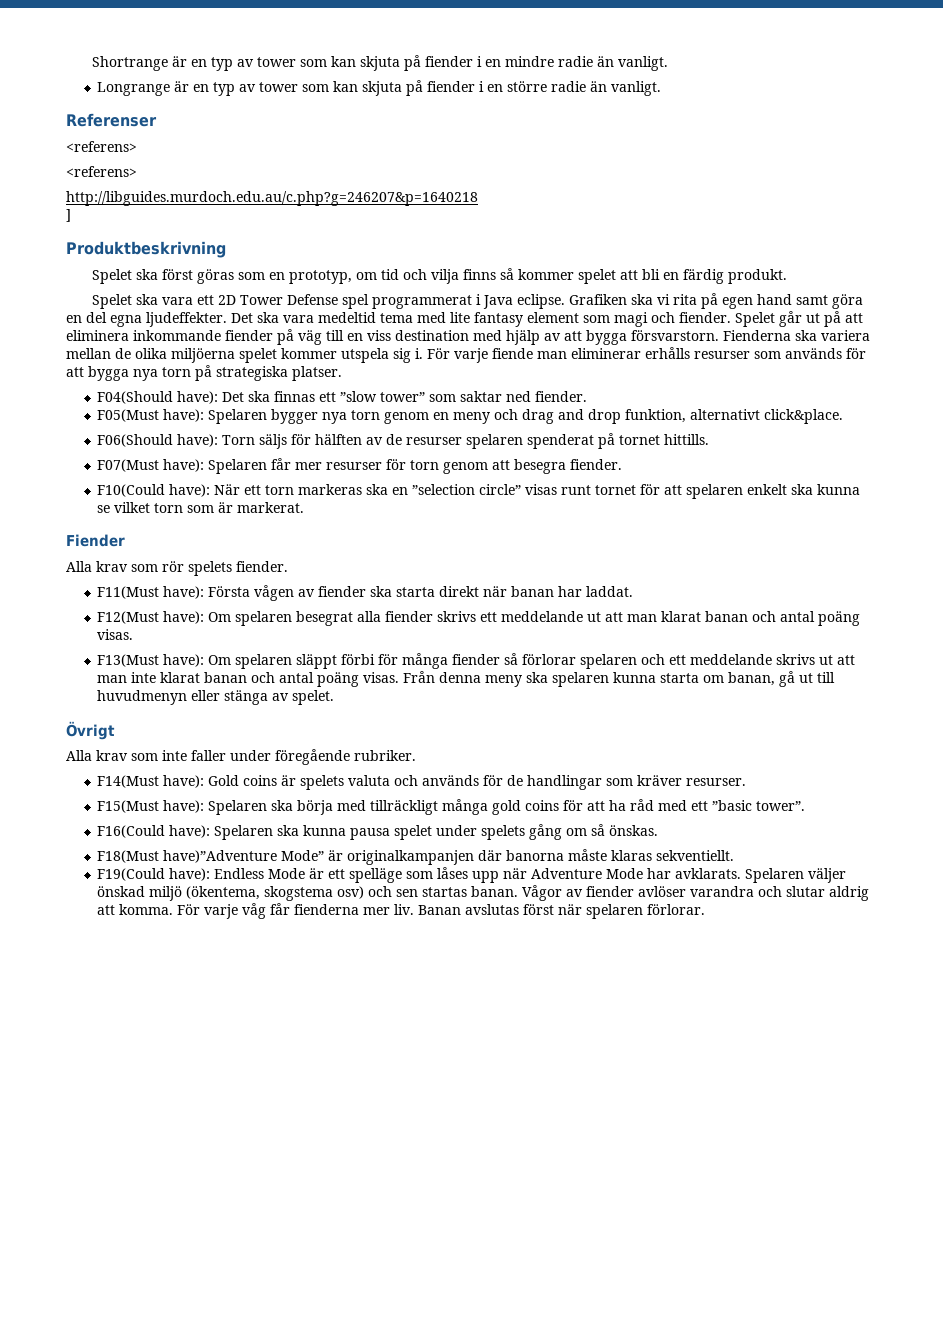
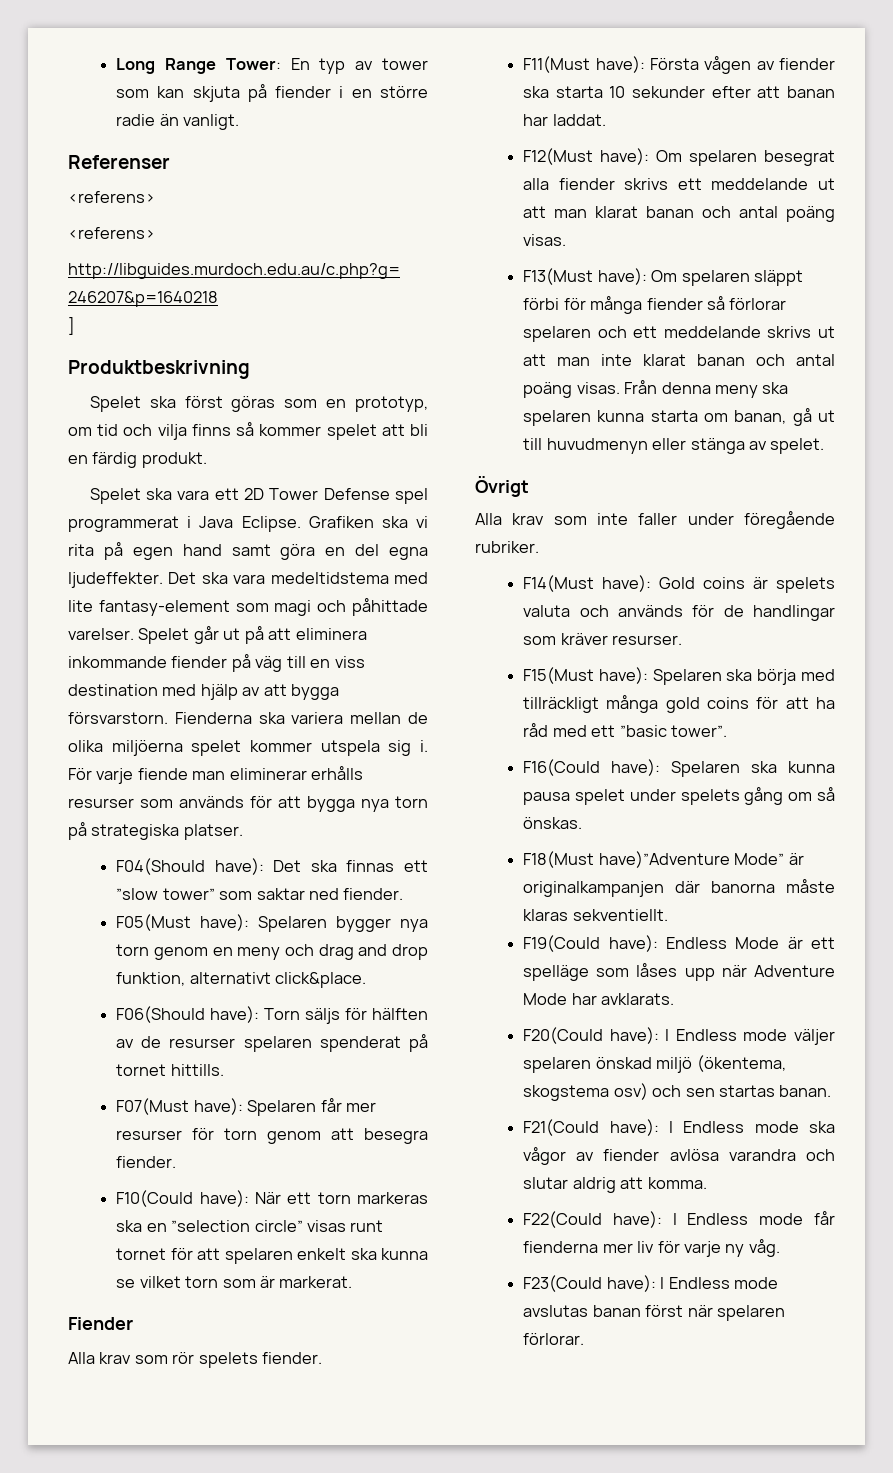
[92,55,669,71] [97,81,210,96] Shortrange är en typ av tower som kan skjuta på fiender i en mindre radie än vanligt. // Longrange är en -> [116,58,310,74] Long Range Tower: En
[517,294,566,309] eclipse. -> [241,516,301,532] Eclipse.
[318,312,579,327] medeltid tema med lite fantasy element -> [270,572,428,584] [68,600,230,616] medeltidstema med lite fantasy-element
[679,312,731,323] fiender. -> [352,598,429,616] [68,628,134,640] påhittade varelser.
[439,586,508,597] direkt när -> [609,86,781,98] 10 sekunder efter att
[745,868,847,883] Spelaren väljer -> [523,1027,835,1045] [523,1057,592,1073] // F20(Could have): I Endless mode väljer spelaren
[522,885,687,901] Vågor av fiender avlöser -> [523,1119,835,1136] [523,1147,719,1165] // F21(Could have): I Endless mode ska vågor av fiender avlösa
[177,903,520,919] För varje våg får fienderna mer liv. Banan avslutas -> [523,1211,835,1228] [523,1239,780,1257] [523,1275,778,1292] [523,1305,641,1317] // F22(Could have): I Endless mode får fienderna mer liv för varje ny våg. // F23(Could have): I Endless mode avslutas banan

